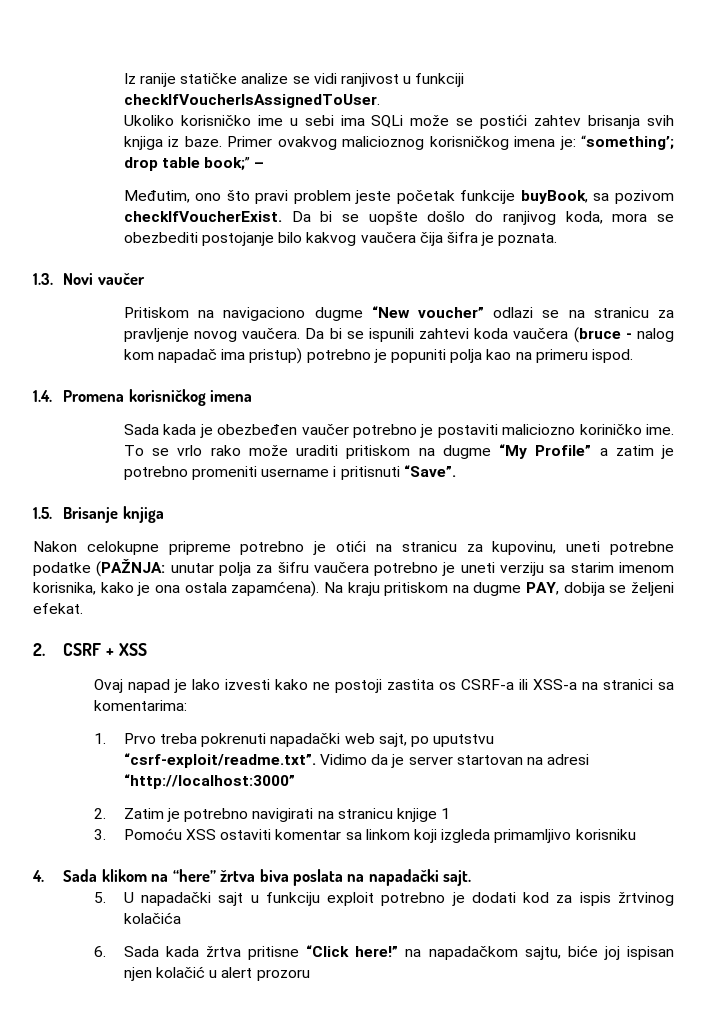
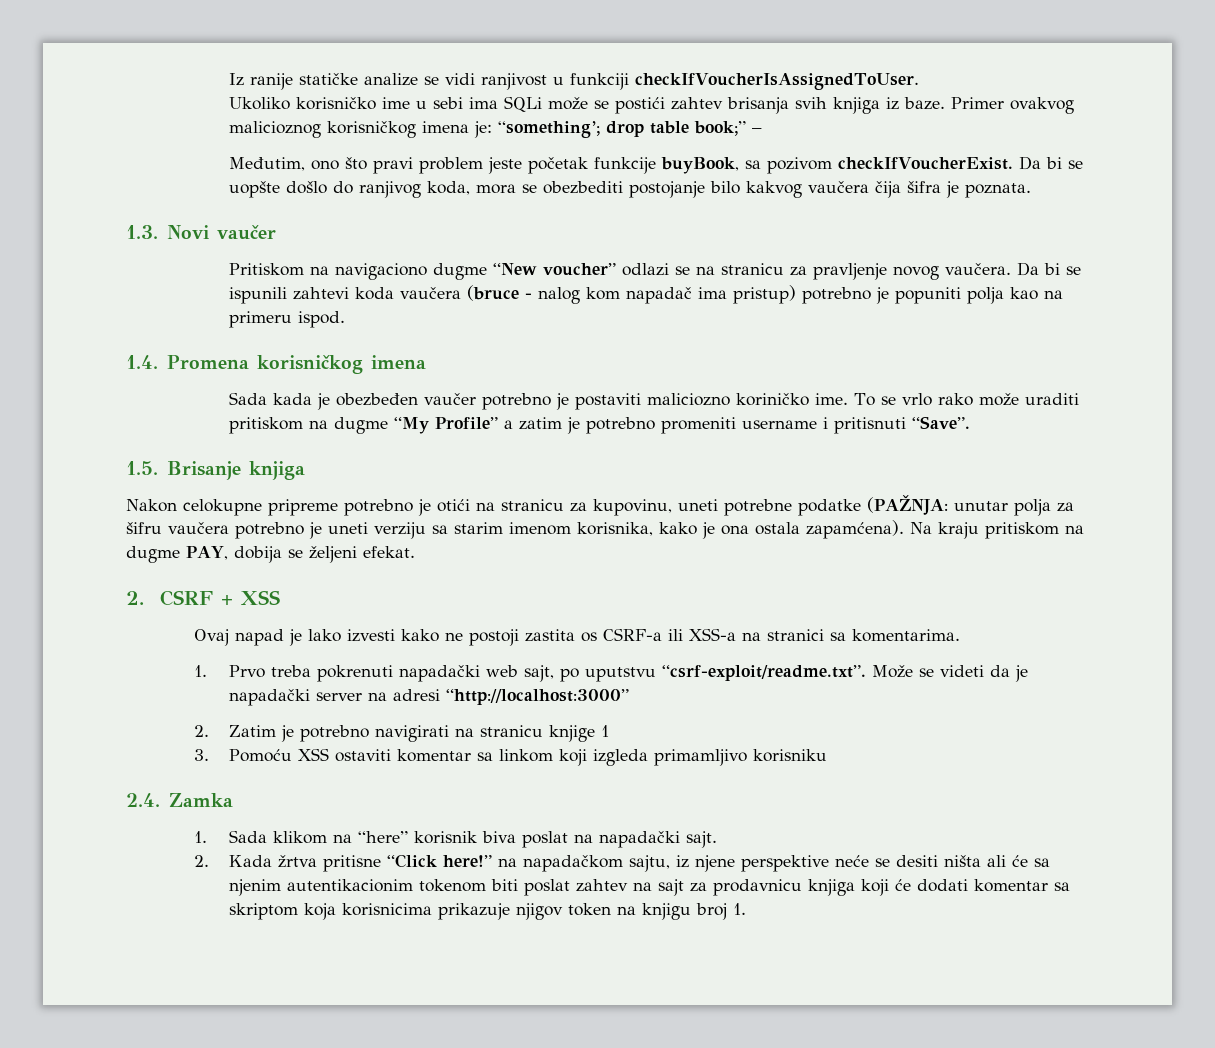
[93,700,187,711] komentarima: -> [852,629,961,642] komentarima.
[320,754,523,768] Vidimo da je server startovan -> [871,665,1028,682] [228,689,362,706] Može se videti da je napadački server
[32,870,44,882] 4. -> [126,793,233,807] [194,831,208,843] 2.4. Zamka // 1.
[220,869,344,886] žrtva biva poslata -> [413,831,568,848] korisnik biva poslat
[93,892,675,906] [123,912,181,924] [93,946,199,957] 5. U napadački sajt u funkciju exploit potrebno je dodati kod za ispis žrtvinog kolačića // 6. Sada kada -> [194,855,272,867] 2. Kada
[567,945,674,960] [123,966,310,981] biće joj ispisan njen kolačić u alert prozoru -> [675,855,1050,872] [228,879,1070,896] [228,903,746,920] iz njene perspektive neće se desiti ništa ali će sa njenim autentikacionim tokenom biti poslat zahtev na sajt za prodavnicu knjiga koji će dodati komentar sa skriptom koja korisnicima prikazuje njigov token na knjigu broj 1.

